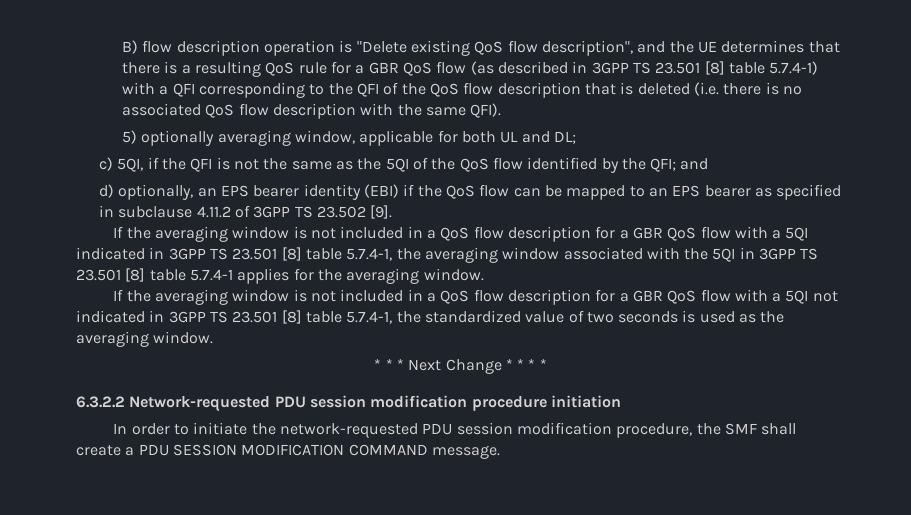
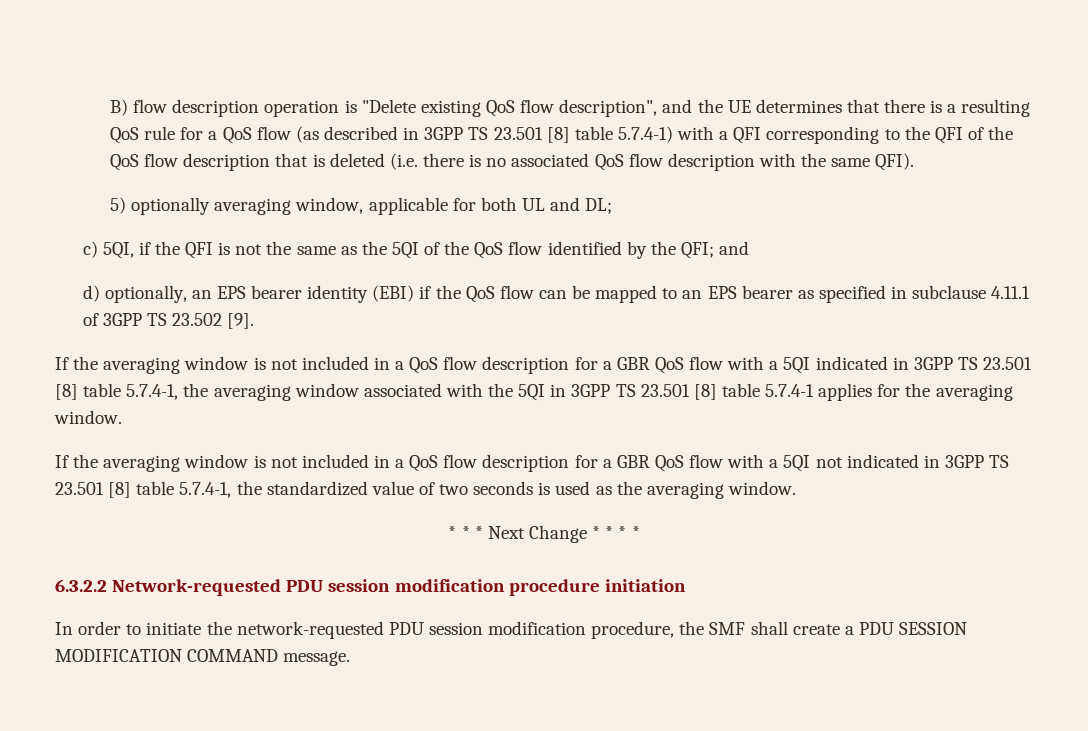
[368,62,399,74] GBR -> (218, 135) none
[196,206,231,218] 4.11.2 -> [991,286,1031,299] 4.11.1

